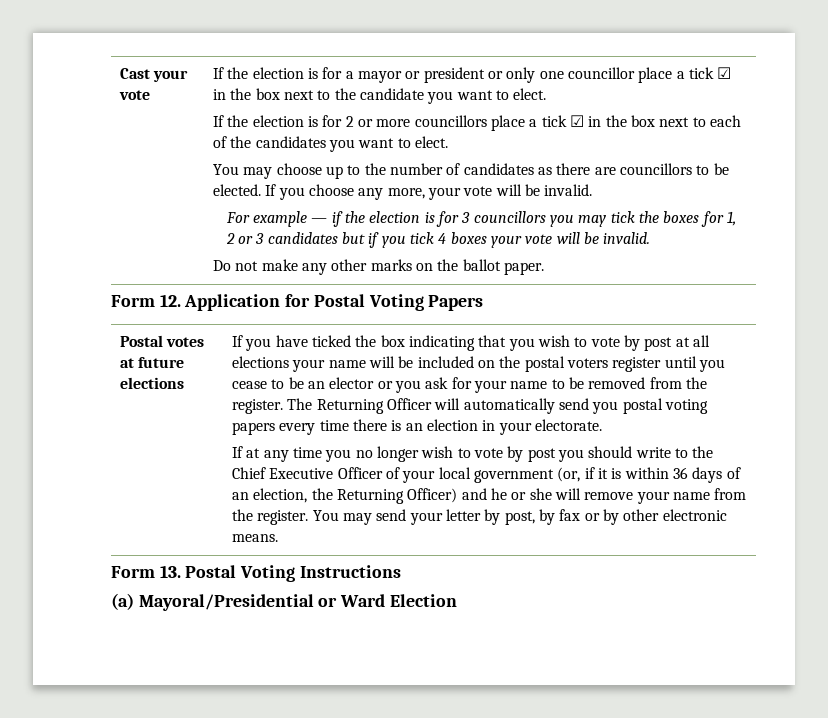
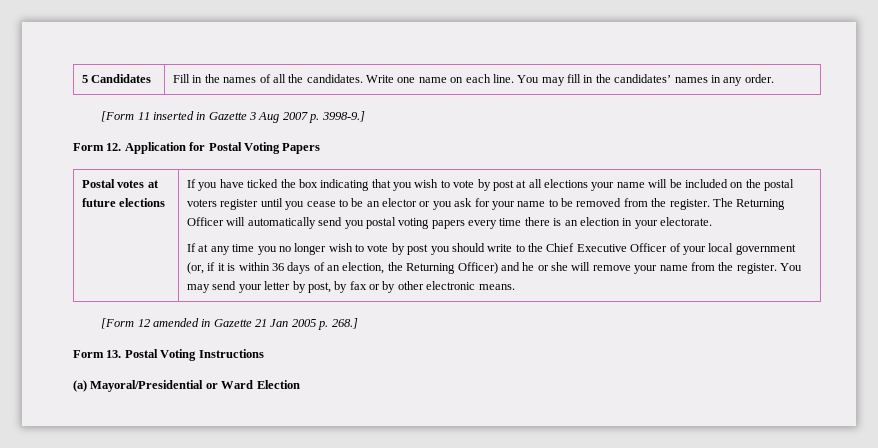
[120,68,189,82] [119,90,151,100] [213,67,732,83] [213,88,547,104] [213,115,741,131] [213,136,449,152] [213,163,729,179] [213,184,593,200] [225,211,736,227] [225,232,651,248] [213,259,545,275] Cast your vote | If the election is for a mayor or president or only one councillor place a tick ☑ in the box next to the candidate you want to elect. // If the election is for 2 or more councillors place a tick ☑ in the box next to each of the candidates you want to elect. // You may choose up to the number of candidates as there are councillors to be elected. If you choose any more, your vote will be invalid. // For example — if the election is for 3 councillors you may tick the boxes for 1, 2 or 3 candidates but if you tick 4 boxes your vote will be invalid. // Do not make any other marks on the ballot paper. -> [82,74,152,83] [173,74,774,86] [101,111,365,123] 5 Candidates | Fill in the names of all the candidates. Write one name on each line. You may fill in the candidates’ names in any order. // [Form 11 inserted in Gazette 3 Aug 2007 p. 3998-9.]
(279, 538) none -> [101,318,358,330] // [Form 12 amended in Gazette 21 Jan 2005 p. 268.]

